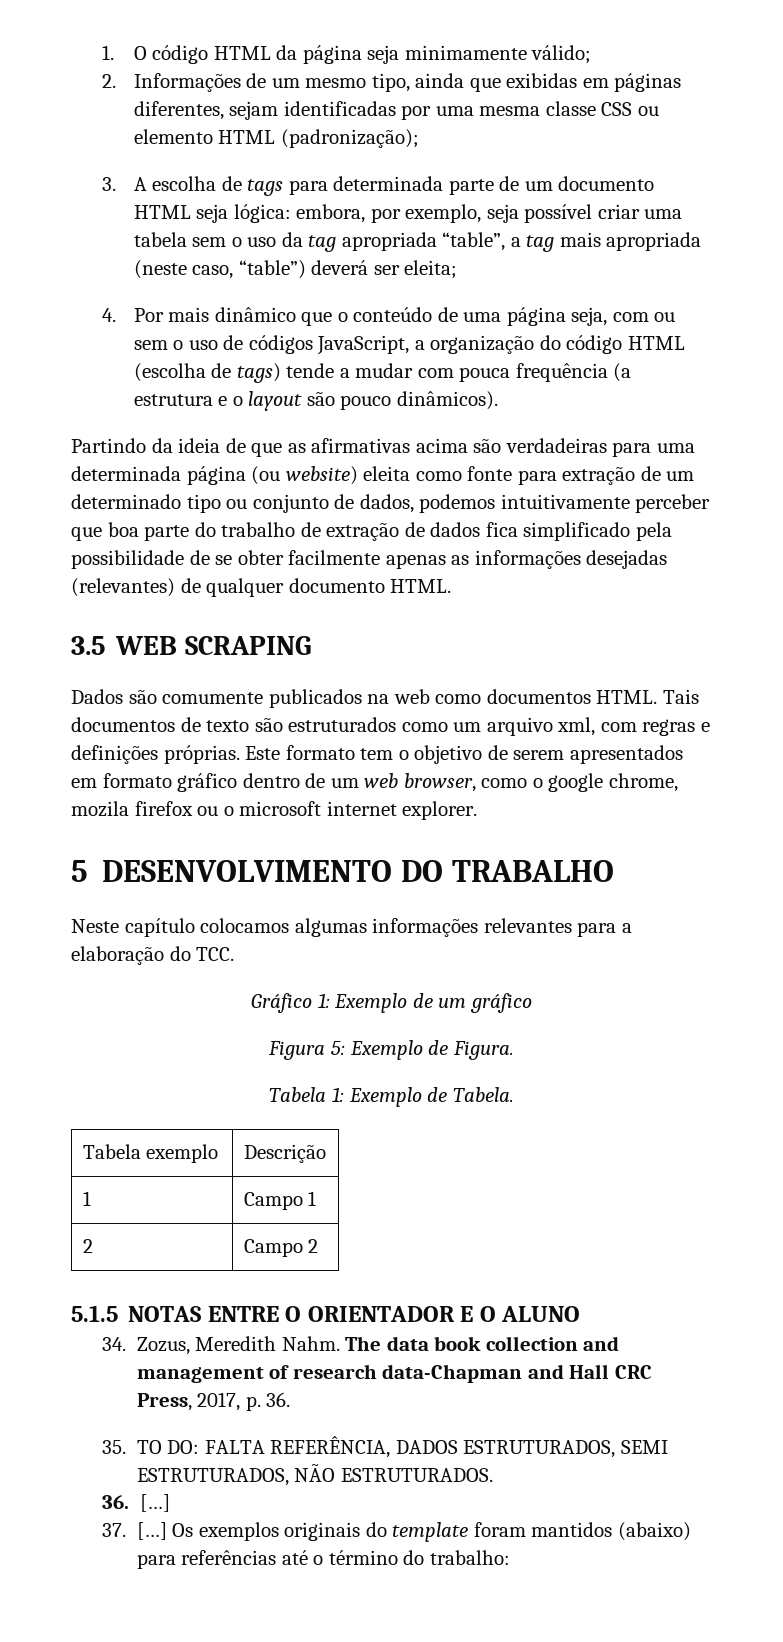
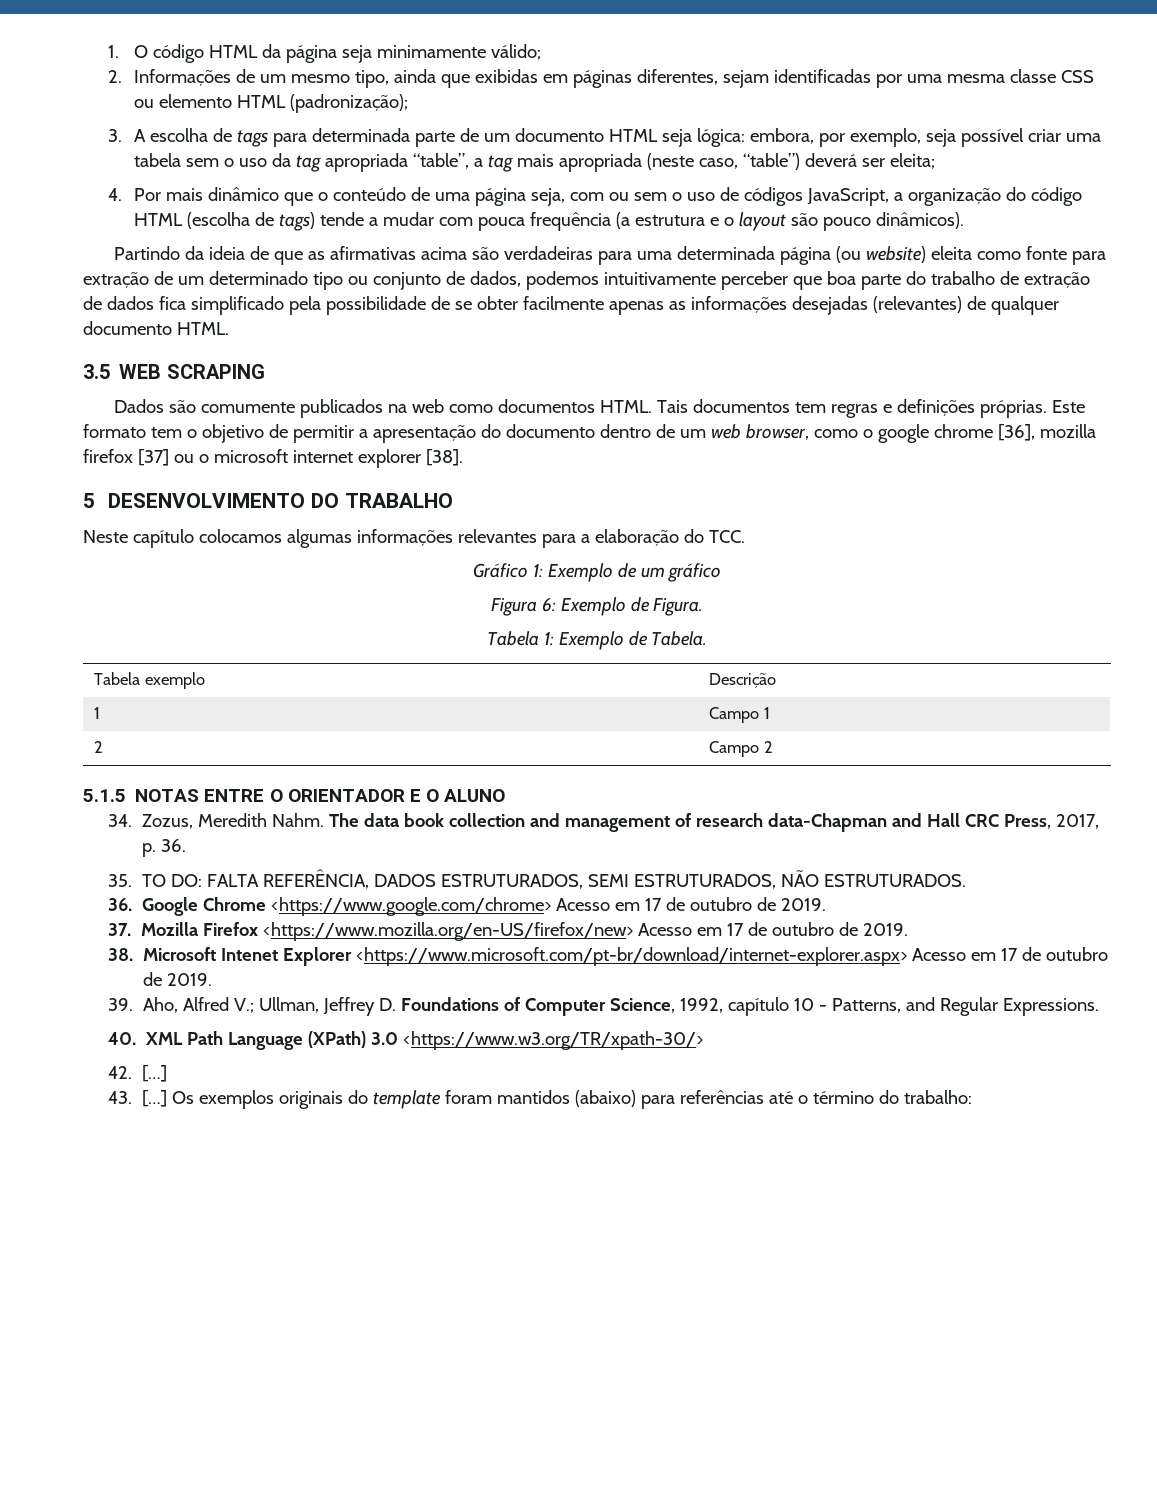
[180,717,637,736] de texto são estruturados como um arquivo xml, com -> [795,402,827,413] tem
[513,745,683,764] [71,773,238,792] serem apresentados em formato gráfico -> [292,424,595,443] permitir a apresentação do documento
[608,773,678,792] [71,801,193,817] chrome, mozila firefox -> [933,424,1096,441] [83,449,169,466] chrome [36], mozilla firefox [37]
[402,801,478,820] explorer. -> [357,449,463,468] explorer [38].
[330,1041,345,1055] 5: -> [541,598,556,612] 6:
(130, 1502) none -> [141,897,826,916] [108,922,908,941] [108,947,1108,966] [142,972,212,986] [108,997,1099,1016] [108,1031,703,1050] [108,1066,133,1079] Google Chrome <https://www.google.com/chrome> Acesso em 17 de outubro de 2019. // 37. Mozilla Firefox <https://www.mozilla.org/en-US/firefox/new> Acesso em 17 de outubro de 2019. // 38. Microsoft Intenet Explorer <https://www.microsoft.com/pt-br/download/internet-explorer.aspx> Acesso em 17 de outubro de 2019. // 39. Aho, Alfred V.; Ullman, Jeffrey D. Foundations of Computer Science, 1992, capítulo 10 - Patterns, and Regular Expressions. // 40. XML Path Language (XPath) 3.0 <https://www.w3.org/TR/xpath-30/> // 42.
[102,1523,127,1537] 37. -> [108,1091,133,1104] 43.

